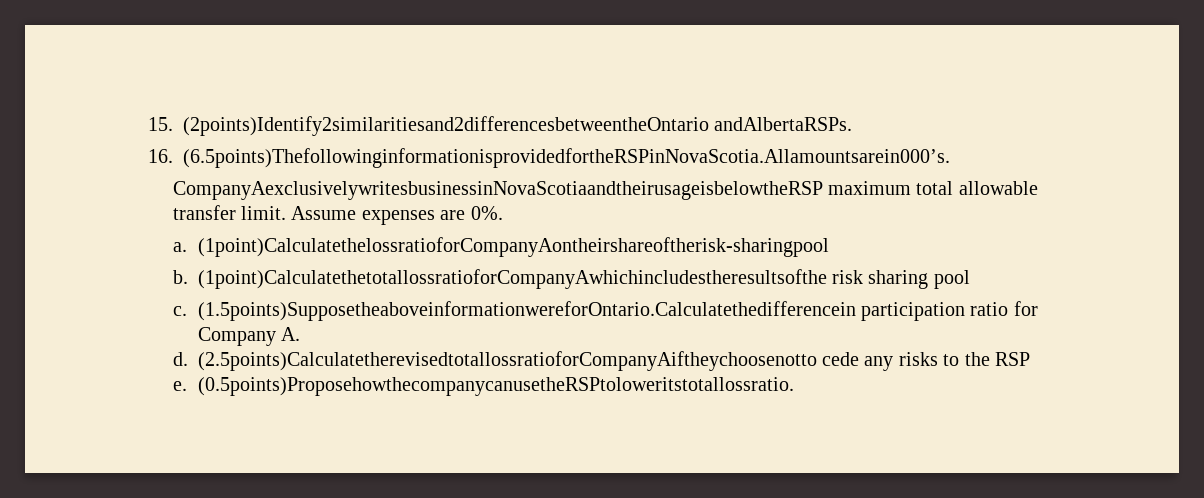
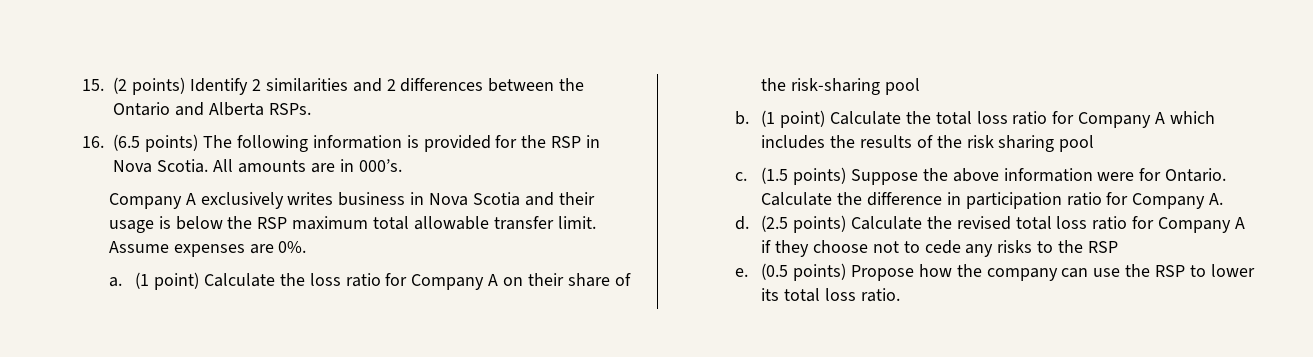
[182,116,853,136] [147,148,950,168] [172,181,823,200] (2points)Identify2similaritiesand2differencesbetweentheOntario andAlbertaRSPs. // 16. (6.5points)ThefollowinginformationisprovidedfortheRSPinNovaScotia.Allamountsarein000’s. // CompanyAexclusivelywritesbusinessinNovaScotiaandtheirusageisbelowtheRSP -> [113,77,585,95] [113,102,311,116] [82,134,601,152] [113,159,402,173] [108,192,595,209] [108,216,288,233] (2 points) Identify 2 similarities and 2 differences between the Ontario and Alberta RSPs. // 16. (6.5 points) The following information is provided for the RSP in Nova Scotia. All amounts are in 000’s. // Company A exclusively writes business in Nova Scotia and their usage is below the RSP
[197,237,829,257] [172,269,970,289] [172,301,856,321] (1point)CalculatethelossratioforCompanyAontheirshareoftherisk-sharingpool // b. (1point)CalculatethetotallossratioforCompanyAwhichincludestheresultsofthe risk sharing pool // c. (1.5points)SupposetheaboveinformationwereforOntario.Calculatethedifferencein -> [135,272,631,290] [761,78,920,95] [734,110,1215,128] [761,135,1095,152] [734,167,1227,185] [761,192,961,206] (1 point) Calculate the loss ratio for Company A on their share of the risk-sharing pool // b. (1 point) Calculate the total loss ratio for Company A which includes the results of the risk sharing pool // c. (1.5 points) Suppose the above information were for Ontario. Calculate the difference in
[197,351,817,371] (2.5points)CalculatetherevisedtotallossratioforCompanyAiftheychoosenotto -> [761,215,1245,233] [761,240,920,257] (2.5 points) Calculate the revised total loss ratio for Company A if they choose not to
[197,377,794,396] (0.5points)ProposehowthecompanycanusetheRSPtoloweritstotallossratio. -> [761,263,1255,281] [761,288,900,302] (0.5 points) Propose how the company can use the RSP to lower its total loss ratio.

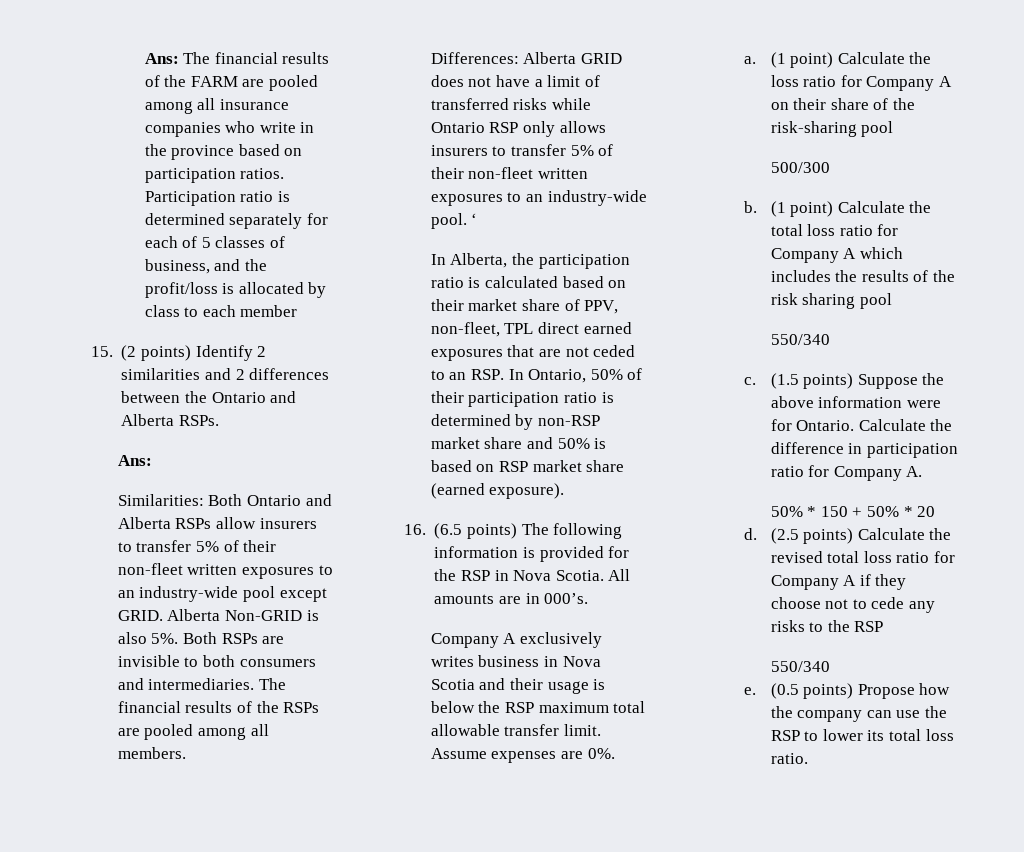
(82, 85) none -> [144,52,330,64] [144,75,319,91] [144,98,289,114] [144,121,315,137] [144,144,303,160] [144,168,285,183] [144,191,290,206] [144,213,328,229] [144,236,286,248] [144,259,267,274] [144,282,327,298] [144,305,298,317] Ans: The financial results of the FARM are pooled among all insurance companies who write in the province based on participation ratios. Participation ratio is determined separately for each of 5 classes of business, and the profit/loss is allocated by class to each member //
(311, 109) none -> [117,455,152,466] [117,494,332,506] [117,517,317,529] [117,540,277,552] [117,563,333,579] [117,586,327,602] [117,609,319,621] [117,632,285,644] [117,655,316,667] [117,678,286,690] [117,701,320,713] [117,724,269,740] [117,747,186,759] [430,52,622,64] [430,75,600,87] [430,98,591,110] [430,121,606,137] [430,144,614,156] [430,167,588,179] [430,190,647,206] [430,213,478,229] [430,253,630,269] [430,276,627,288] [430,299,619,314] [430,322,632,337] [430,345,636,361] [430,368,643,383] [430,391,614,407] [430,414,600,430] [430,437,607,449] [430,460,625,472] [430,483,565,499] // Ans: // Similarities: Both Ontario and Alberta RSPs allow insurers to transfer 5% of their non-fleet written exposures to an industry-wide pool except GRID. Alberta Non-GRID is also 5%. Both RSPs are invisible to both consumers and intermediaries. The financial results of the RSPs are pooled among all members. // Differences: Alberta GRID does not have a limit of transferred risks while Ontario RSP only allows insurers to transfer 5% of their non-fleet written exposures to an industry-wide pool. ‘ // In Alberta, the participation ratio is calculated based on their market share of PPV, non-fleet, TPL direct earned exposures that are not ceded to an RSP. In Ontario, 50% of their participation ratio is determined by non-RSP market share and 50% is based on RSP market share (earned exposure).
(920, 86) none -> [770,162,830,173] // 500/300
(1095, 143) none -> [770,334,830,345] // 550/340
(1224, 199) none -> [770,506,936,517] // 50% * 150 + 50% * 20
(1118, 247) none -> [770,661,830,672] // 550/340

